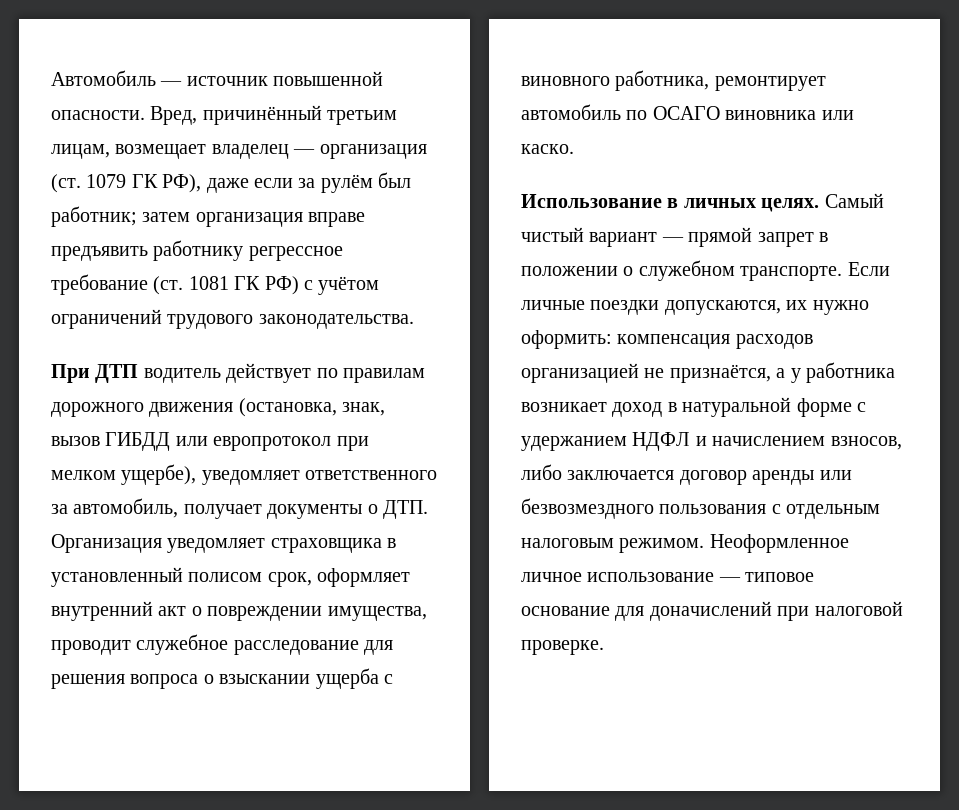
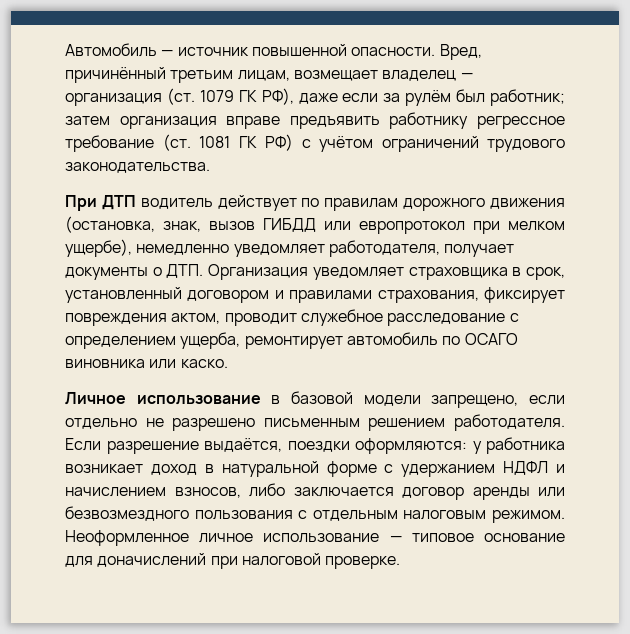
[201,470,438,485] [51,498,179,518] уведомляет ответственного за автомобиль, -> [136,240,440,257] немедленно уведомляет работодателя,
[51,567,411,587] [51,601,427,621] [51,634,394,655] [51,668,393,689] [521,70,710,91] установленный полисом срок, оформляет внутренний акт о повреждении имущества, проводит служебное расследование для решения вопроса о взыскании ущерба с виновного работника, -> [526,267,565,280] [65,287,566,303] [65,309,519,326] [65,332,241,349] срок, установленный договором и правилами страхования, фиксирует повреждения актом, проводит служебное расследование с определением ущерба,
[521,193,884,212] [521,227,828,247] [521,260,890,281] [521,300,869,315] [521,330,813,349] [521,363,786,383] Использование в личных целях. Самый чистый вариант — прямой запрет в положении о служебном транспорте. Если личные поездки допускаются, их нужно оформить: компенсация расходов организацией не признаётся, а -> [65,391,566,408] [65,414,565,431] [65,438,467,454] Личное использование в базовой модели запрещено, если отдельно не разрешено письменным решением работодателя. Если разрешение выдаётся, поездки оформляются:

